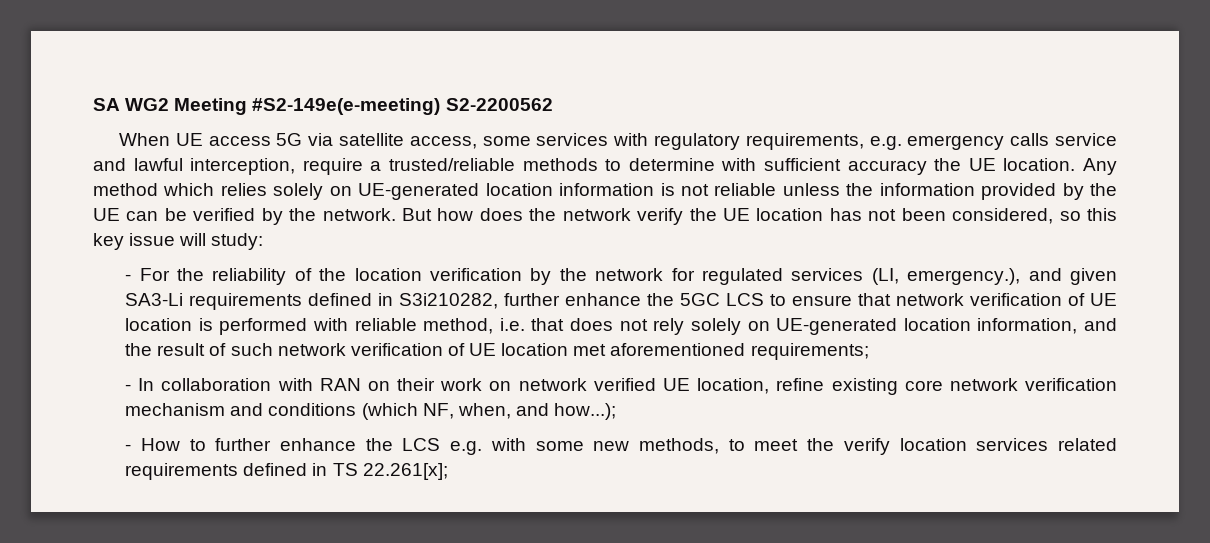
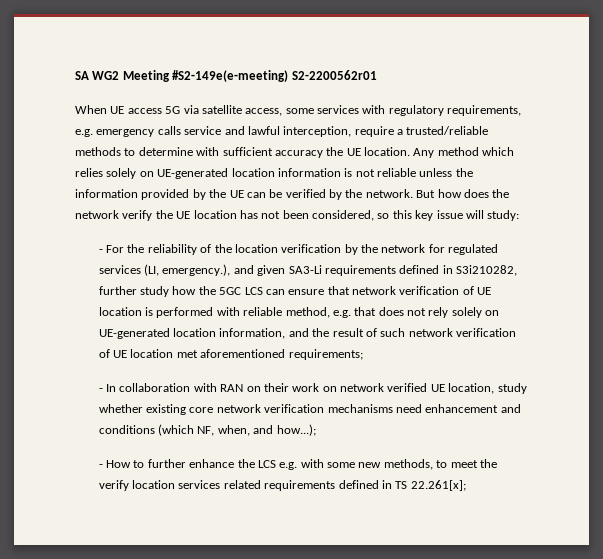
[445,98,553,111] S2-2200562 -> [291,70,377,80] S2-2200562r01
[565,293,642,306] enhance -> [140,286,197,297] study how
[770,294,787,306] to -> [265,289,285,295] can
[499,318,525,331] i.e. -> [332,310,351,318] e.g.
[776,378,825,391] refine -> [497,383,527,394] [98,404,143,413] study whether
[125,403,226,416] mechanism -> [327,404,499,413] mechanisms need enhancement

